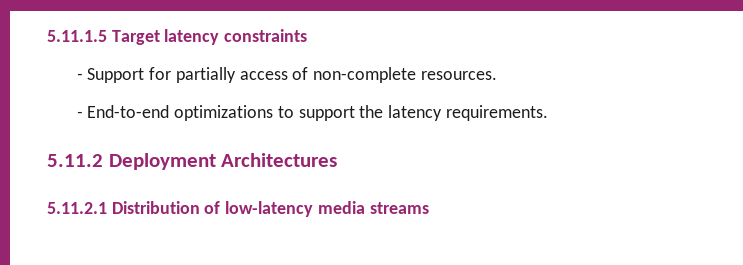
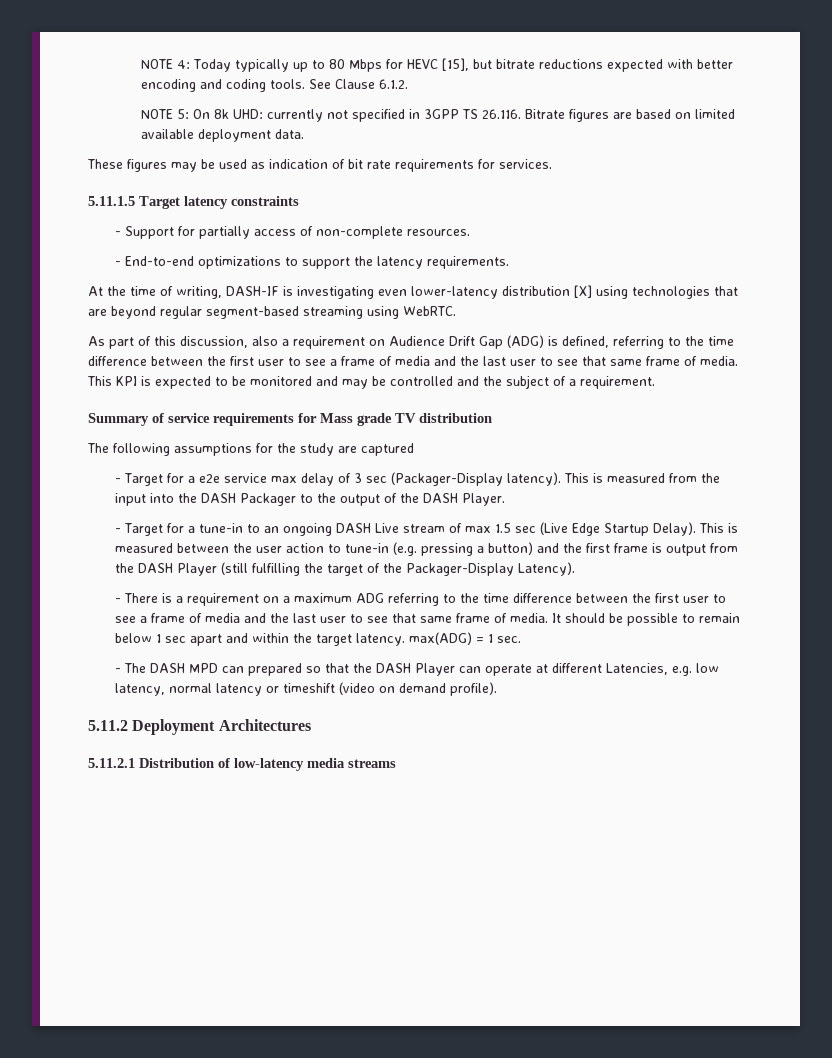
(47, 36) none -> [141,58,734,72] [141,79,409,92] [141,109,736,122] [141,129,305,142] [87,159,552,172] NOTE 4: Today typically up to 80 Mbps for HEVC [15], but bitrate reductions expected with better encoding and coding tools. See Clause 6.1.2. // NOTE 5: On 8k UHD: currently not specified in 3GPP TS 26.116. Bitrate figures are based on limited available deployment data. // These figures may be used as indication of bit rate requirements for services. //
(548, 113) none -> [88,285,738,299] [88,306,456,319] [88,335,734,349] [88,356,738,366] [87,375,655,389] [88,413,492,426] [87,443,414,456] [114,472,720,486] [114,493,505,506] [114,522,738,536] [114,542,738,556] [114,562,575,576] [114,593,726,606] [114,613,740,626] [114,632,521,646] [114,663,719,676] [114,682,497,696] // At the time of writing, DASH-IF is investigating even lower-latency distribution [X] using technologies that are beyond regular segment-based streaming using WebRTC. // As part of this discussion, also a requirement on Audience Drift Gap (ADG) is defined, referring to the time difference between the first user to see a frame of media and the last user to see that same frame of media. This KPI is expected to be monitored and may be controlled and the subject of a requirement. // Summary of service requirements for Mass grade TV distribution // The following assumptions for the study are captured // - Target for a e2e service max delay of 3 sec (Packager-Display latency). This is measured from the input into the DASH Packager to the output of the DASH Player. // - Target for a tune-in to an ongoing DASH Live stream of max 1.5 sec (Live Edge Startup Delay). This is measured between the user action to tune-in (e.g. pressing a button) and the first frame is output from the DASH Player (still fulfilling the target of the Packager-Display Latency). // - There is a requirement on a maximum ADG referring to the time difference between the first user to see a frame of media and the last user to see that same frame of media. It should be possible to remain below 1 sec apart and within the target latency. max(ADG) = 1 sec. // - The DASH MPD can prepared so that the DASH Player can operate at different Latencies, e.g. low latency, normal latency or timeshift (video on demand profile).

